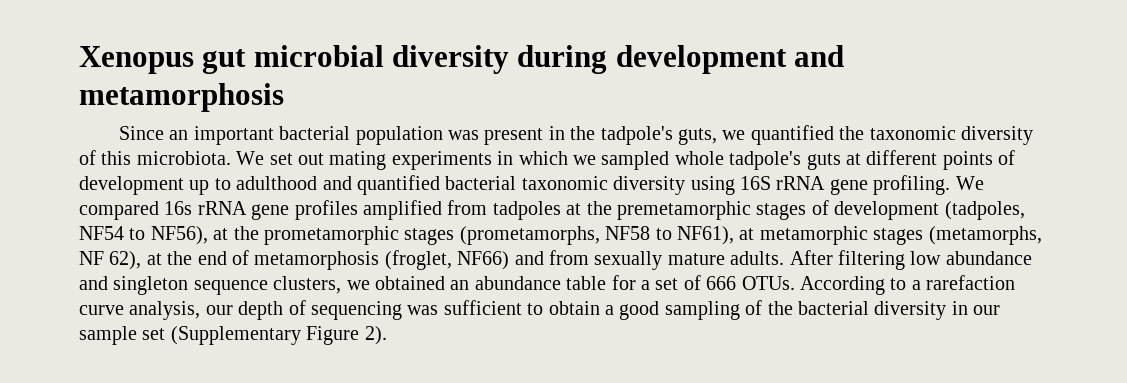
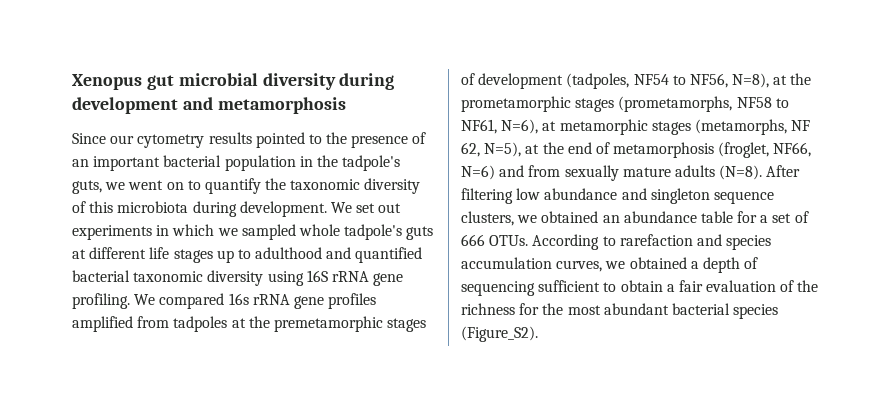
(165, 133) none -> [110,132,427,148] our cytometry results pointed to the presence of
[448,128,544,145] was present -> (296, 163) none
[750,125,834,145] quantified -> [128,178,261,194] went on to quantify
[136,151,231,165] microbiota. -> [117,201,327,217] microbiota during development.
[329,151,387,170] mating -> (402, 208) none
[942,150,1016,170] [79,176,184,195] points of development -> [149,247,213,263] life stages
[150,226,208,245] NF56), -> [689,73,770,88] NF56, N=8),
[676,226,734,245] NF61), -> [461,119,539,134] NF61, N=6),
[109,251,142,270] 62), -> [461,142,522,157] 62, N=5),
[457,251,510,270] NF66) -> [773,142,812,157] [461,165,495,180] NF66, N=6)
[730,251,785,265] adults. -> [674,165,763,180] adults (N=8).
[911,275,1016,290] [79,301,233,320] a rarefaction curve analysis, our -> [619,234,772,250] [461,257,699,272] rarefaction and species accumulation curves, we obtained a
[407,305,439,315] was -> (535, 288) none
[619,300,1001,320] [79,326,387,345] good sampling of the bacterial diversity in our sample set (Supplementary Figure 2). -> [678,280,819,292] [461,303,779,319] [461,326,538,342] fair evaluation of the richness for the most abundant bacterial species (Figure_S2).

